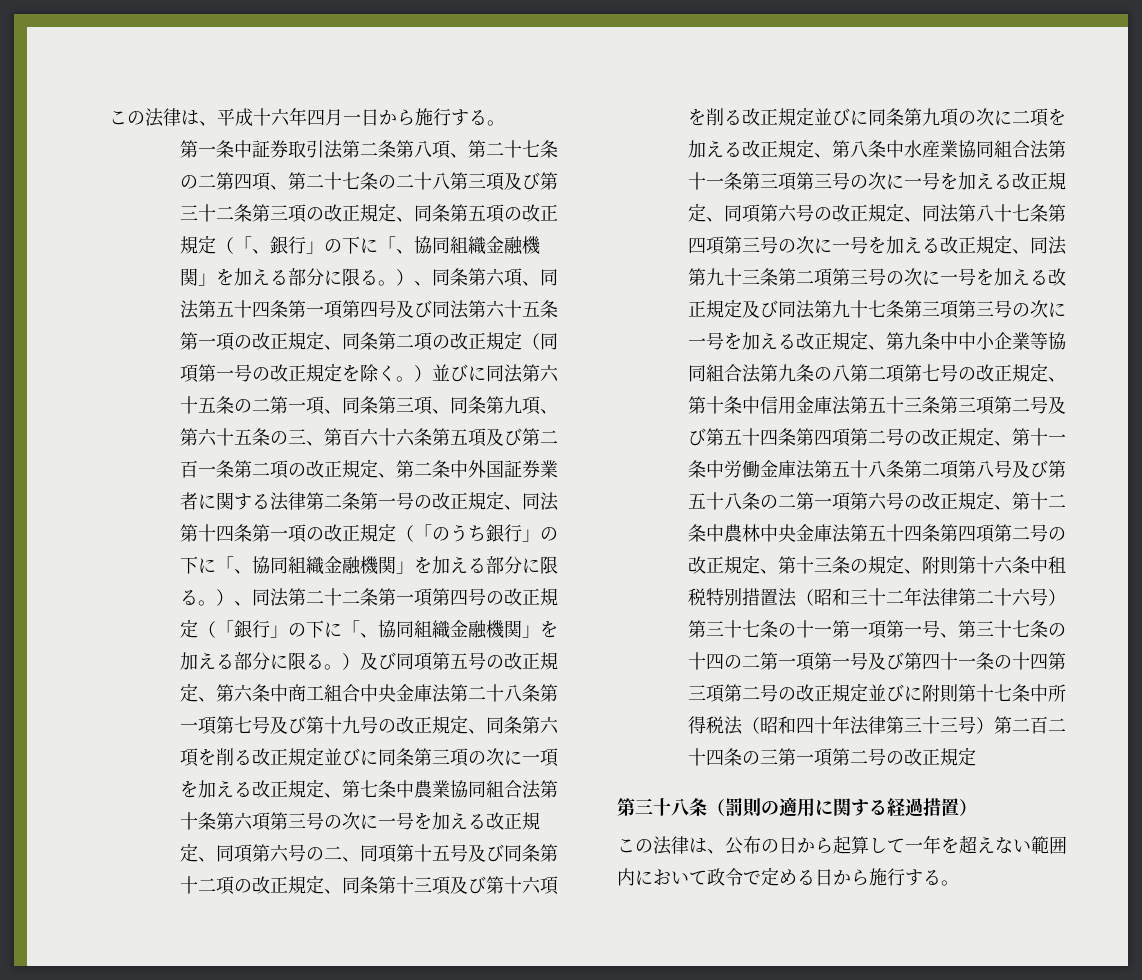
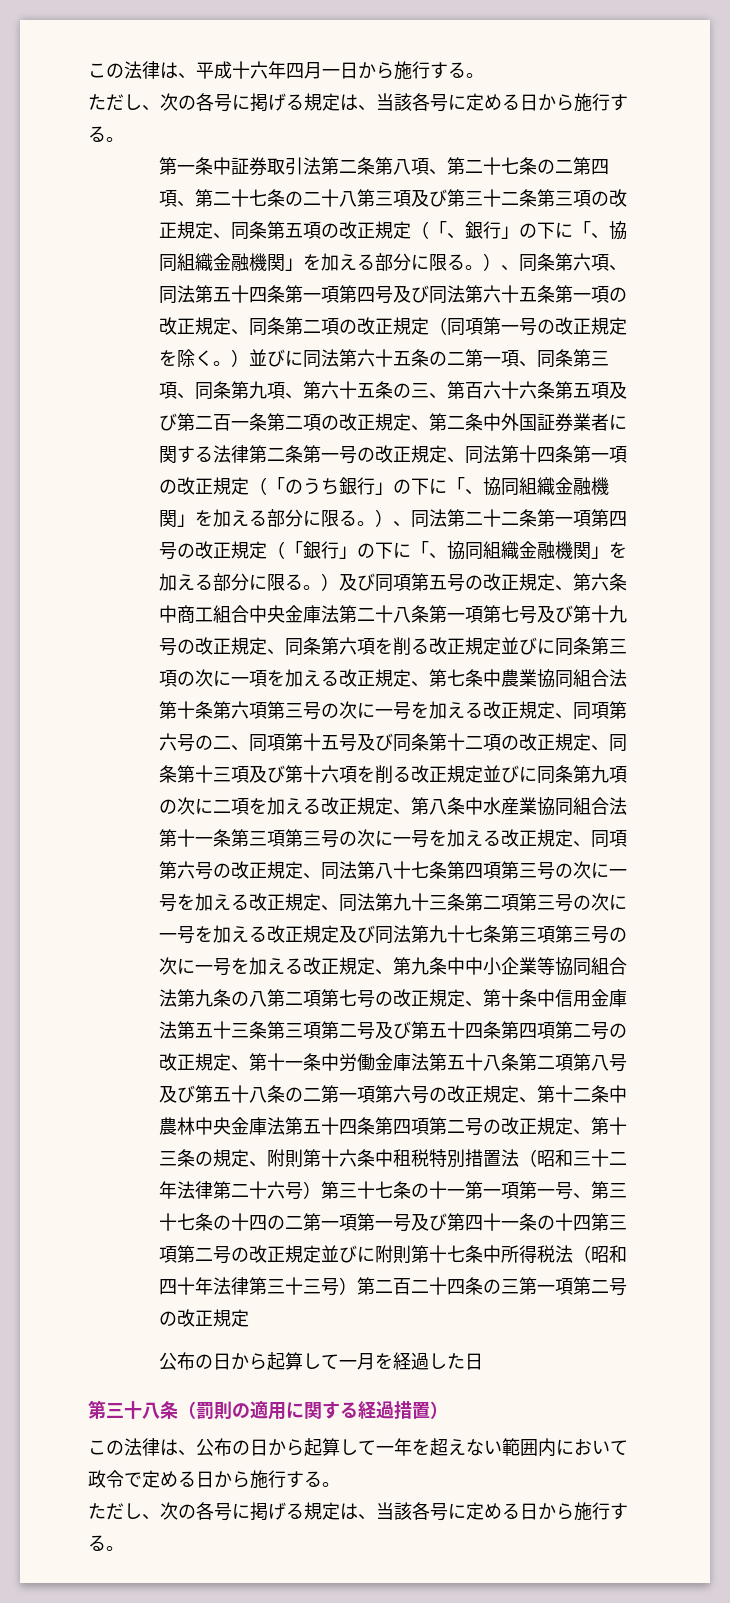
(505, 123) none -> [88,93,628,112] [88,126,124,142] // ただし、次の各号に掲げる規定は、当該各号に定める日から施行する。
(977, 756) none -> [158,1352,483,1370] // 公布の日から起算して一月を経過した日
(959, 883) none -> [88,1502,628,1521] [88,1535,124,1551] // ただし、次の各号に掲げる規定は、当該各号に定める日から施行する。

